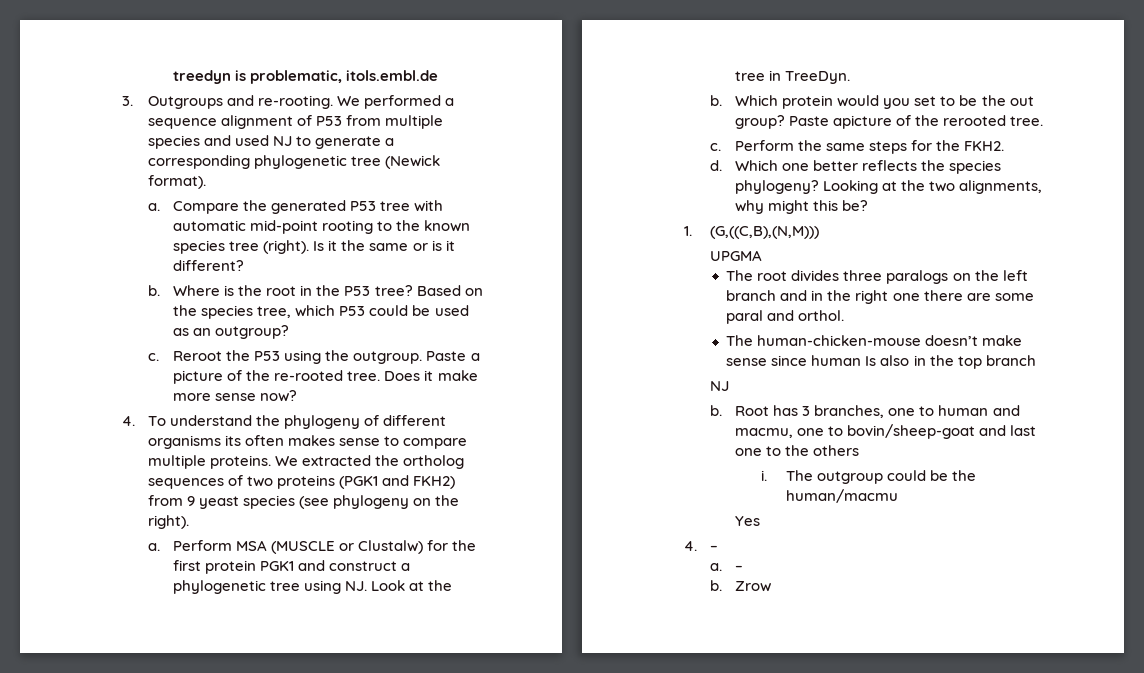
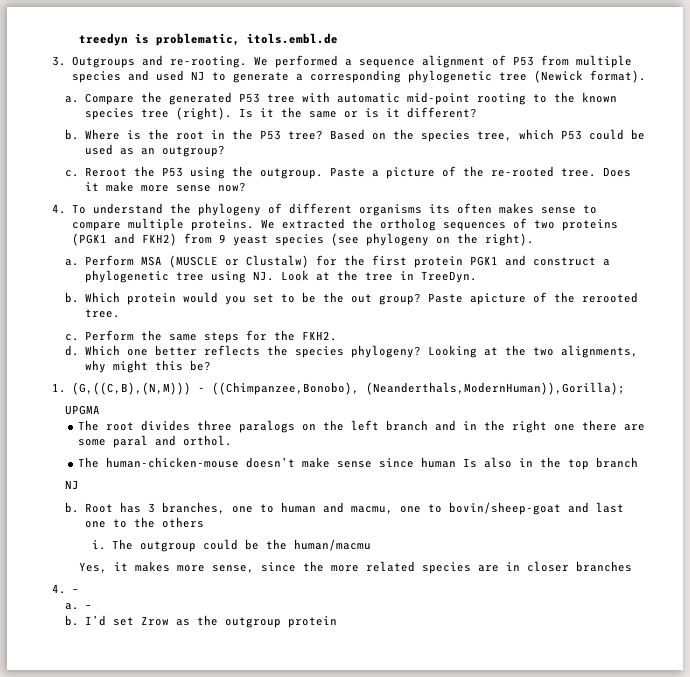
(819, 232) none -> [197,382,625,395] - ((Chimpanzee,Bonobo), (Neanderthals,ModernHuman)),Gorilla);
[735,516,761,526] Yes -> [78,561,632,574] Yes, it makes more sense, since the more related species are in closer branches
[735,581,772,592] Zrow -> [85,615,338,628] I’d set Zrow as the outgroup protein

